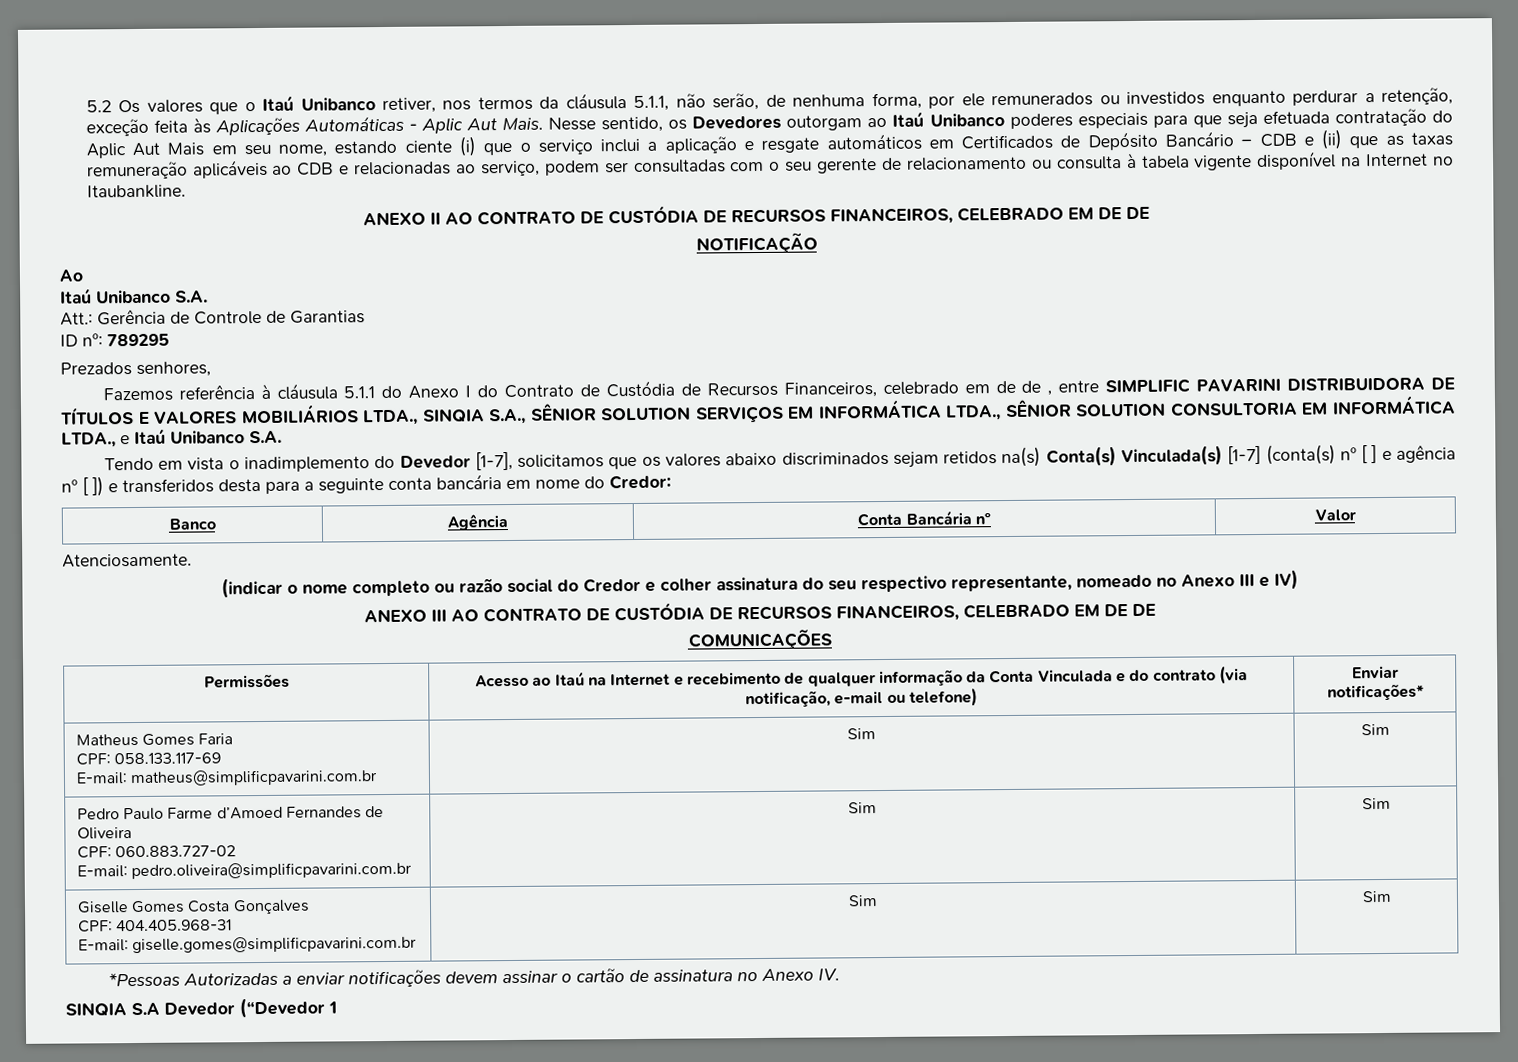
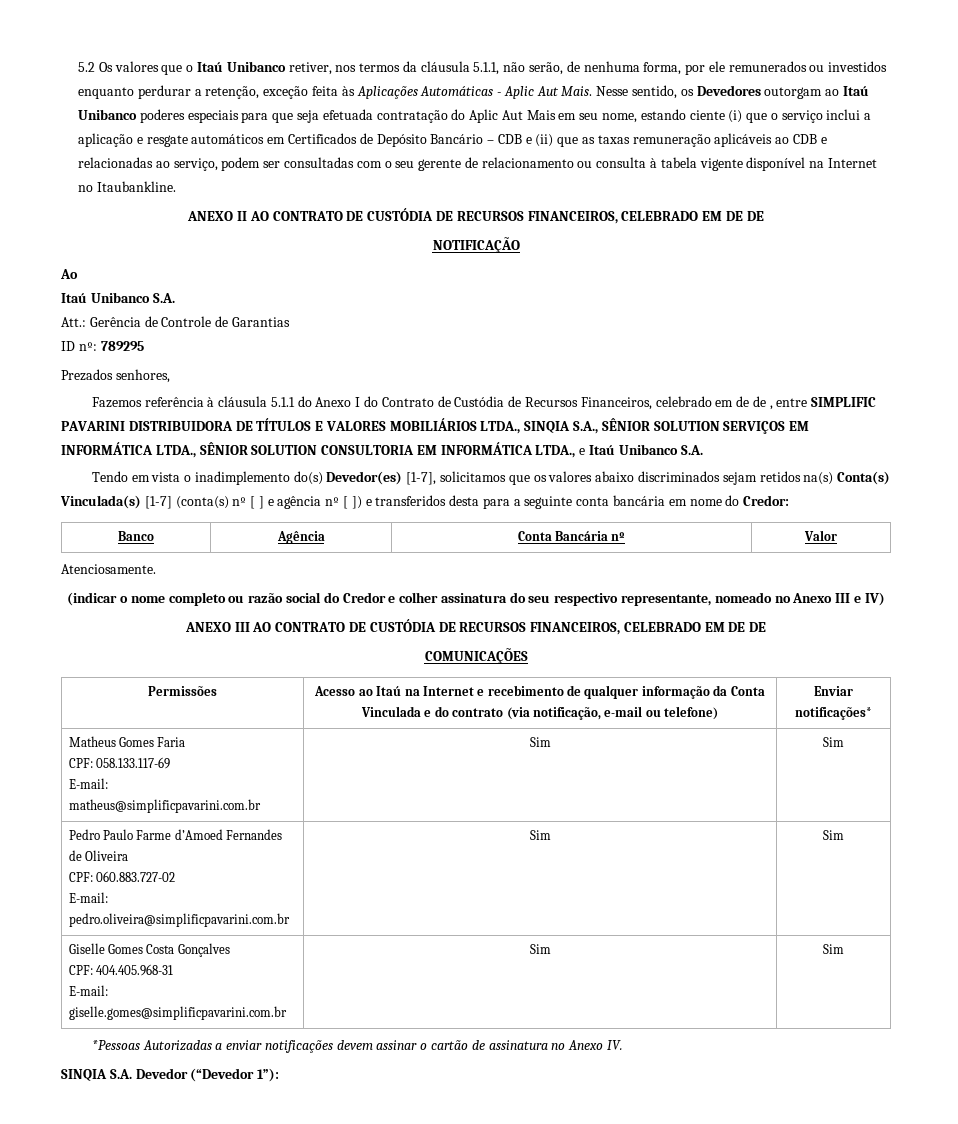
[374,455,471,469] do Devedor -> [293,471,403,485] do(s) Devedor(es)
[131,1002,160,1016] S.A -> [109,1069,132,1079] S.A.
[328,1001,337,1014] 1 -> [257,1068,280,1082] 1”):

